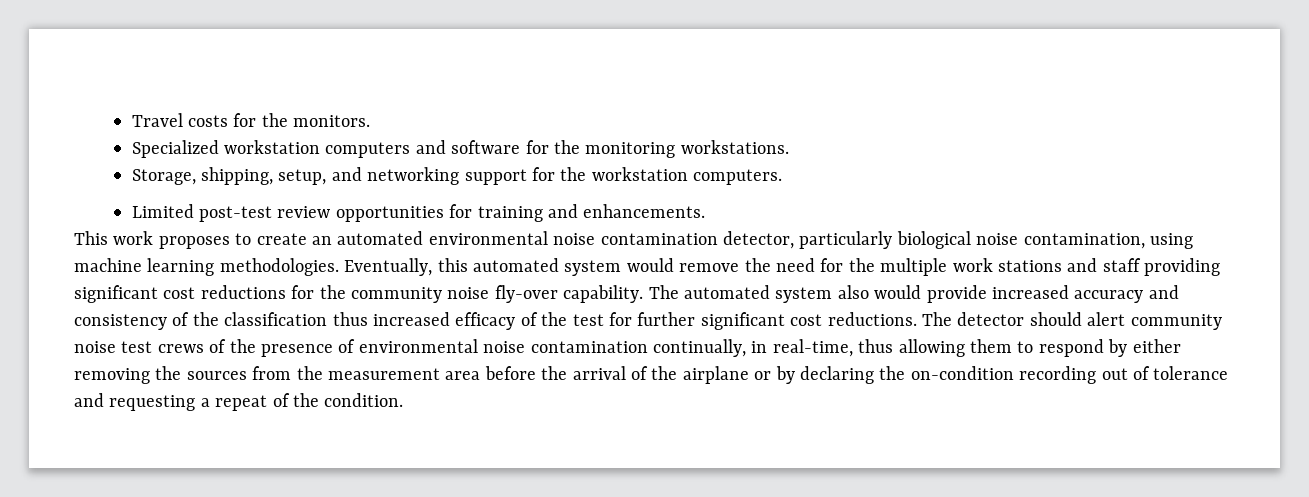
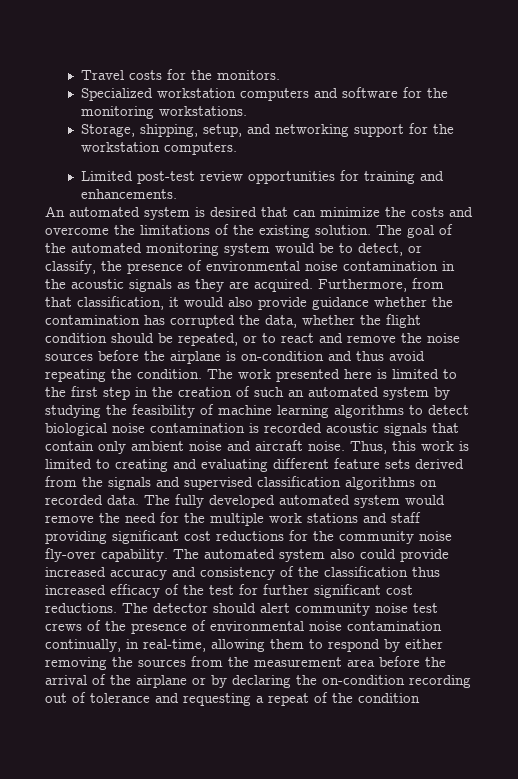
[74,231,1193,249] [74,258,468,276] This work proposes to create an automated environmental noise contamination detector, particularly biological noise contamination, using machine learning methodologies. Eventually, this -> [45,206,473,220] [45,224,453,238] [45,243,422,256] [45,260,455,274] [45,278,444,292] [45,296,453,310] [45,314,421,328] [45,333,460,346] [45,350,425,364] [45,369,457,382] [45,386,450,400] [45,404,469,418] [45,423,459,436] [45,440,469,454] [45,458,464,472] [45,476,437,490] [45,494,275,508] An automated system is desired that can minimize the costs and overcome the limitations of the existing solution. The goal of the automated monitoring system would be to detect, or classify, the presence of environmental noise contamination in the acoustic signals as they are acquired. Furthermore, from that classification, it would also provide guidance whether the contamination has corrupted the data, whether the flight condition should be repeated, or to react and remove the noise sources before the airplane is on-condition and thus avoid repeating the condition. The work presented here is limited to the first step in the creation of such an automated system by studying the feasibility of machine learning algorithms to detect biological noise contamination is recorded acoustic signals that contain only ambient noise and aircraft noise. Thus, this work is limited to creating and evaluating different feature sets derived from the signals and supervised classification algorithms on recorded data. The fully developed
[874,285,922,299] would -> [360,549,396,559] could
[858,339,894,353] thus -> (206, 645) none
[324,393,404,407] condition. -> [358,693,420,703] condition

